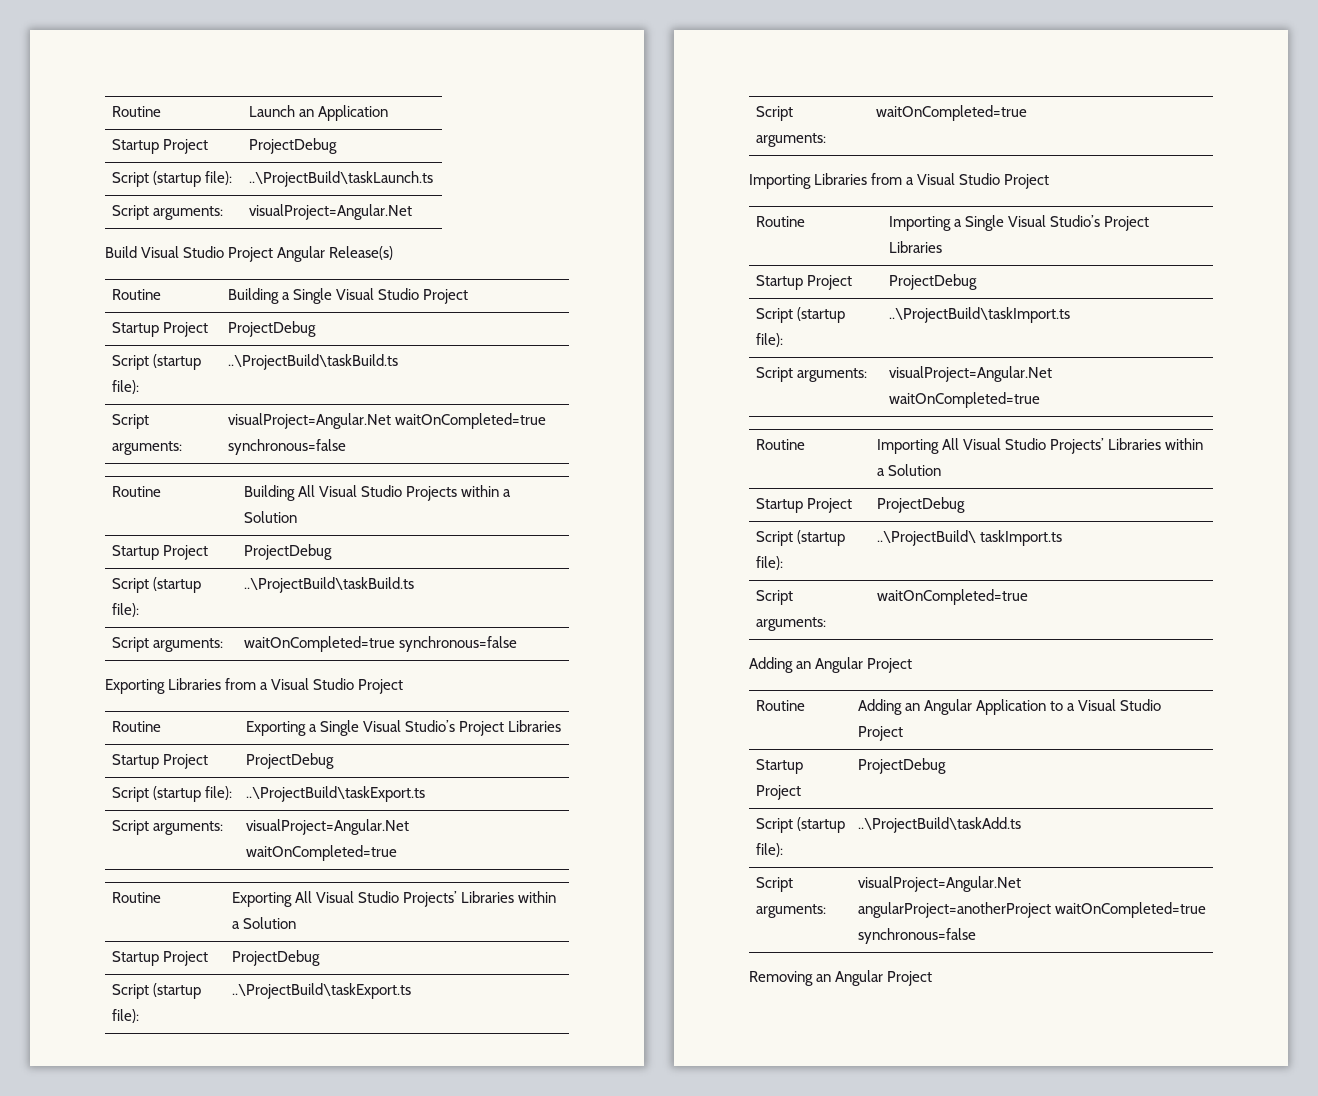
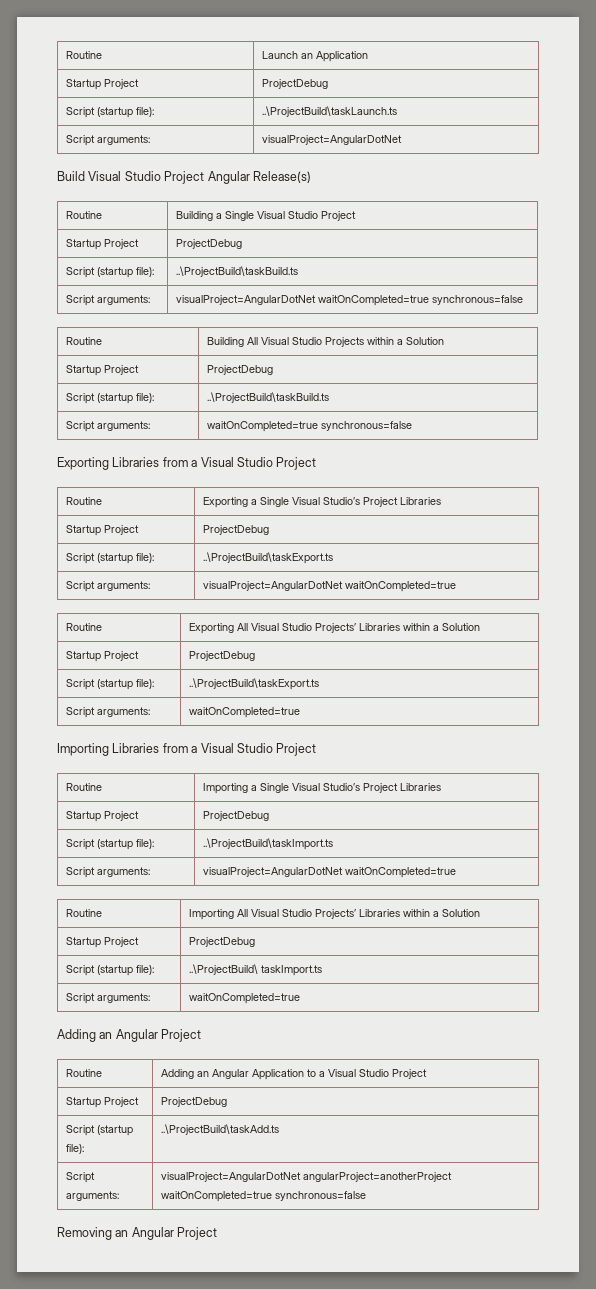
[248,204,412,220] visualProject=Angular.Net -> [262,135,403,145] visualProject=AngularDotNet
[227,413,391,429] visualProject=Angular.Net -> [176,295,317,305] visualProject=AngularDotNet
[245,819,409,835] visualProject=Angular.Net -> [203,581,344,591] visualProject=AngularDotNet
[888,366,1052,382] visualProject=Angular.Net -> [203,867,344,877] visualProject=AngularDotNet
[857,876,1021,892] visualProject=Angular.Net -> [161,1172,302,1182] visualProject=AngularDotNet

